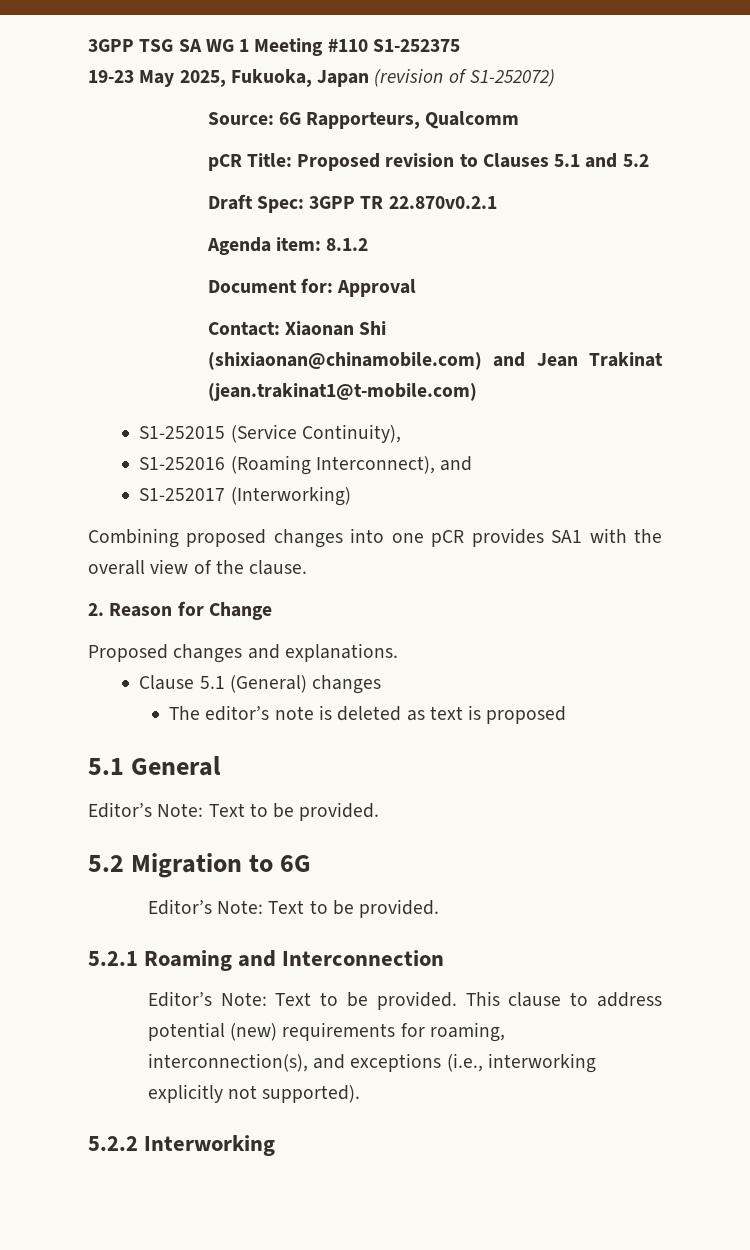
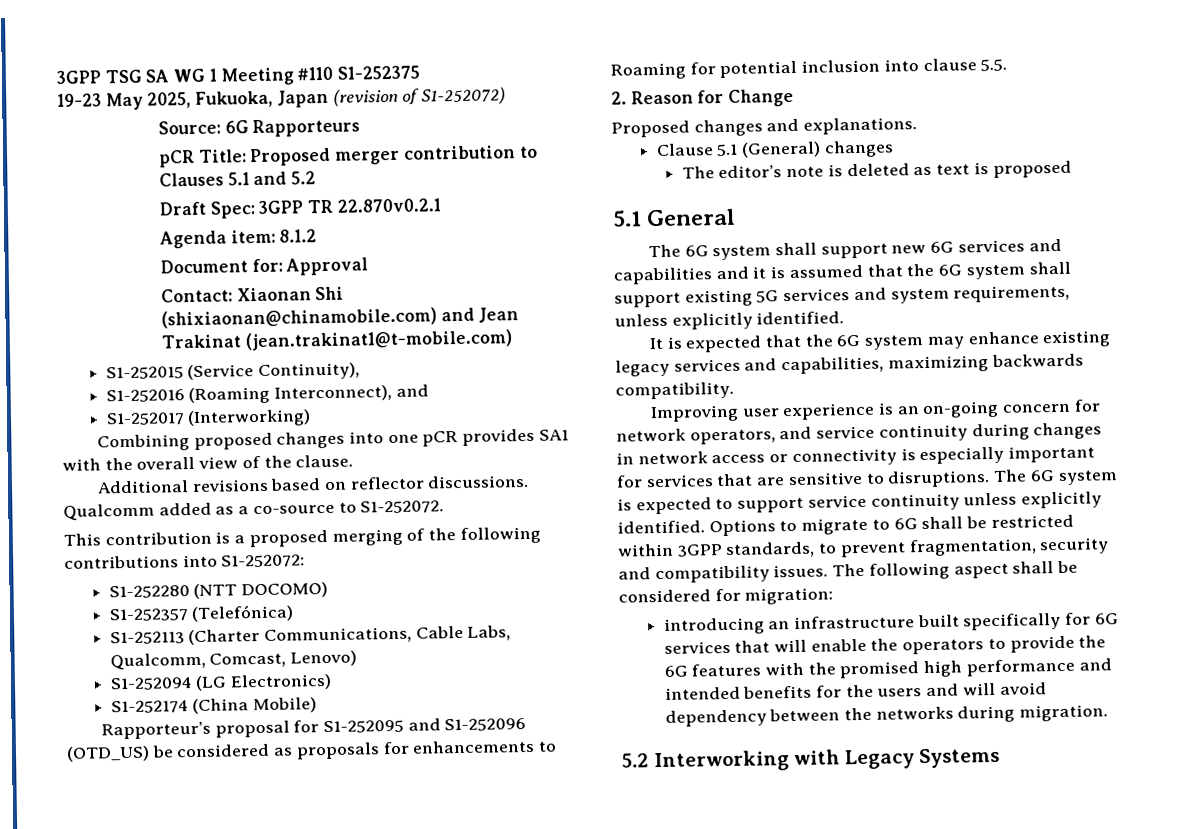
[306,111,520,129] Rapporteurs, Qualcomm -> [252,118,361,138] Rapporteurs
[385,153,455,167] revision -> [335,145,516,165] merger contribution
(308, 567) none -> [96,474,530,494] [63,500,445,521] [63,526,541,548] [64,554,306,569] [108,581,328,599] [108,604,295,623] [109,625,512,646] [109,650,357,671] [109,673,332,691] [110,697,317,715] [100,718,527,740] [66,739,558,762] [610,58,1008,80] // Additional revisions based on reflector discussions. Qualcomm added as a co-source to S1-252072. // This contribution is a proposed merging of the following contributions into S1-252072: // S1-252280 (NTT DOCOMO) // S1-252357 (Telefónica) // S1-252113 (Charter Communications, Cable Labs, Qualcomm, Comcast, Lenovo) // S1-252094 (LG Electronics) // S1-252174 (China Mobile) // Rapporteur’s proposal for S1-252095 and S1-252096 (OTD_US) be considered as proposals for enhancements to Roaming for potential inclusion into clause 5.5.
[88,802,380,821] [88,853,312,878] [147,899,440,918] [88,950,445,971] [147,991,662,1010] [147,1022,505,1042] [147,1053,596,1073] [147,1084,361,1103] [88,1135,276,1156] Editor’s Note: Text to be provided. // 5.2 Migration to 6G // Editor’s Note: Text to be provided. // 5.2.1 Roaming and Interconnection // Editor’s Note: Text to be provided. This clause to address potential (new) requirements for roaming, interconnection(s), and exceptions (i.e., interworking explicitly not supported). // 5.2.2 Interworking -> [647,238,1062,261] [613,261,1071,285] [614,284,1071,308] [614,311,845,330] [648,330,1112,353] [615,353,1084,377] [615,381,734,400] [649,399,1101,423] [616,422,1103,445] [616,445,1096,467] [616,469,1118,488] [617,491,1103,515] [617,514,1074,537] [617,537,1110,559] [618,560,1079,584] [618,587,834,605] [663,612,1119,635] [663,635,1107,655] [663,658,1112,679] [664,682,1047,700] [664,704,1109,727] [621,747,1001,773] The 6G system shall support new 6G services and capabilities and it is assumed that the 6G system shall support existing 5G services and system requirements, unless explicitly identified. // It is expected that the 6G system may enhance existing legacy services and capabilities, maximizing backwards compatibility. // Improving user experience is an on-going concern for network operators, and service continuity during changes in network access or connectivity is especially important for services that are sensitive to disruptions. The 6G system is expected to support service continuity unless explicitly identified. Options to migrate to 6G shall be restricted within 3GPP standards, to prevent fragmentation, security and compatibility issues. The following aspect shall be considered for migration: // introducing an infrastructure built specifically for 6G services that will enable the operators to provide the 6G features with the promised high performance and intended benefits for the users and will avoid dependency between the networks during migration. // 5.2 Interworking with Legacy Systems

